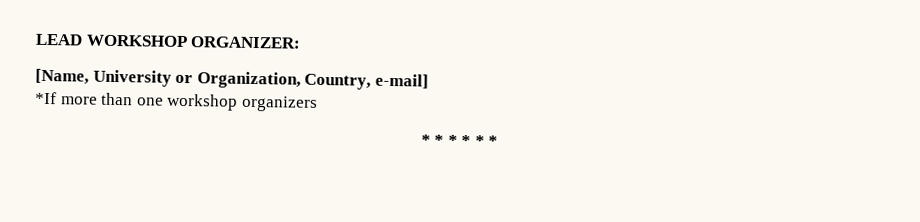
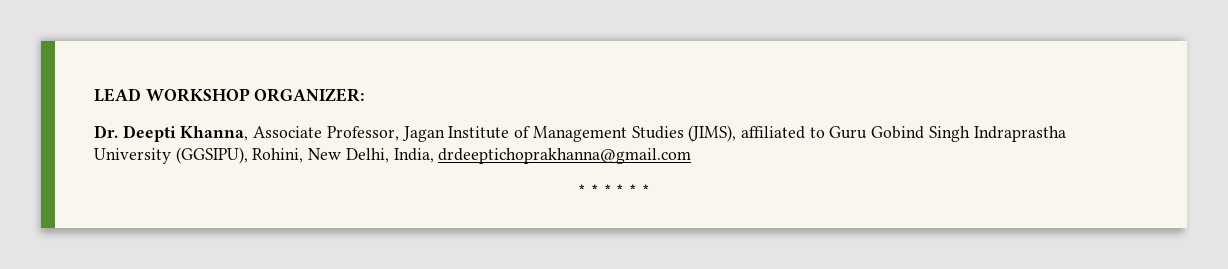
[35,68,429,90] [35,91,318,112] [Name, University or Organization, Country, e-mail] // *If more than one workshop organizers -> [94,125,1066,142] [94,147,692,164] Dr. Deepti Khanna, Associate Professor, Jagan Institute of Management Studies (JIMS), affiliated to Guru Gobind Singh Indraprastha University (GGSIPU), Rohini, New Delhi, India, drdeeptichoprakhanna@gmail.com

